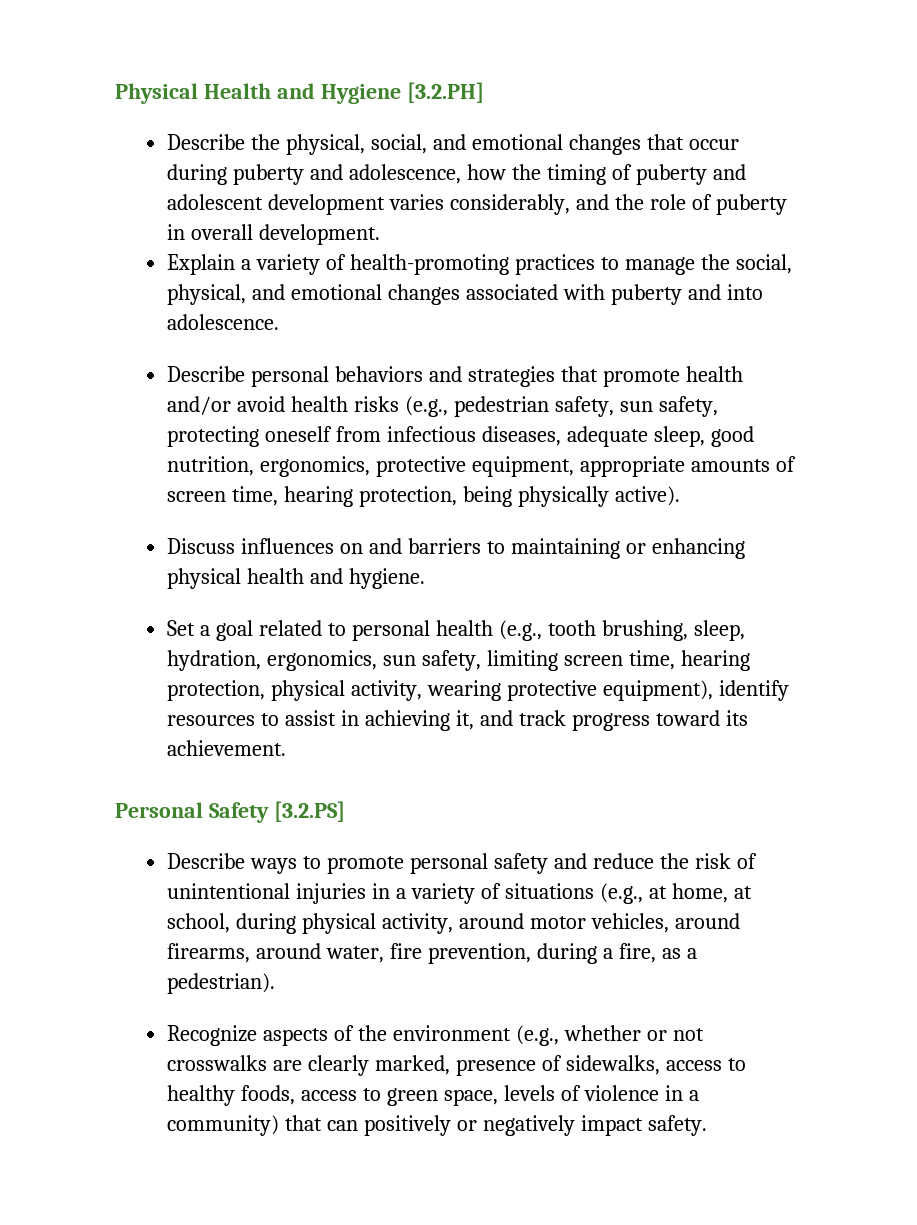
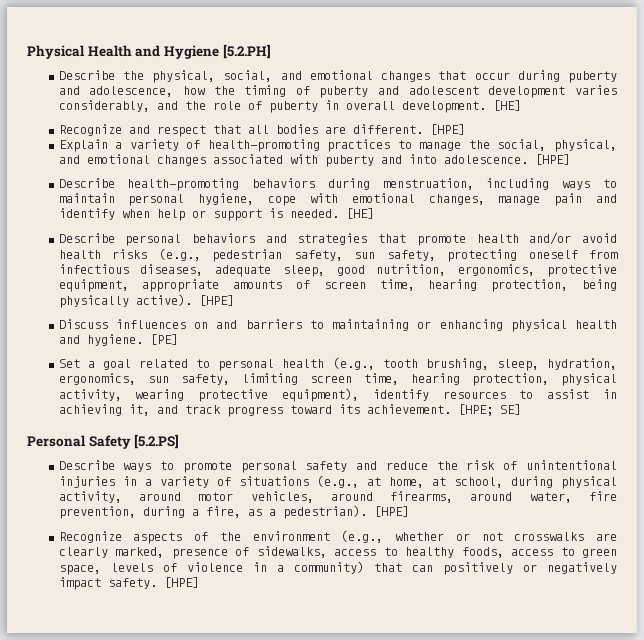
[406,82,484,103] [3.2.PH] -> [222,44,271,59] [5.2.PH]
(381, 234) none -> [492,100,521,111] [58,124,465,137] [HE] // Recognize and respect that all bodies are different. [HPE]
(280, 322) none -> [534,154,570,165] [58,178,617,191] [58,193,617,206] [58,208,374,221] [HPE] // Describe health-promoting behaviors during menstruation, including ways to maintain personal hygiene, cope with emotional changes, manage pain and identify when help or support is needed. [HE]
(680, 496) none -> [198,295,234,306] [HPE]
(426, 578) none -> [149,334,178,345] [PE]
(287, 748) none -> [457,404,521,416] [HPE; SE]
[273,801,345,822] [3.2.PS] -> [134,434,180,449] [5.2.PS]
(276, 983) none -> [373,506,409,517] [HPE]
(707, 1125) none -> [163,577,199,588] [HPE]

